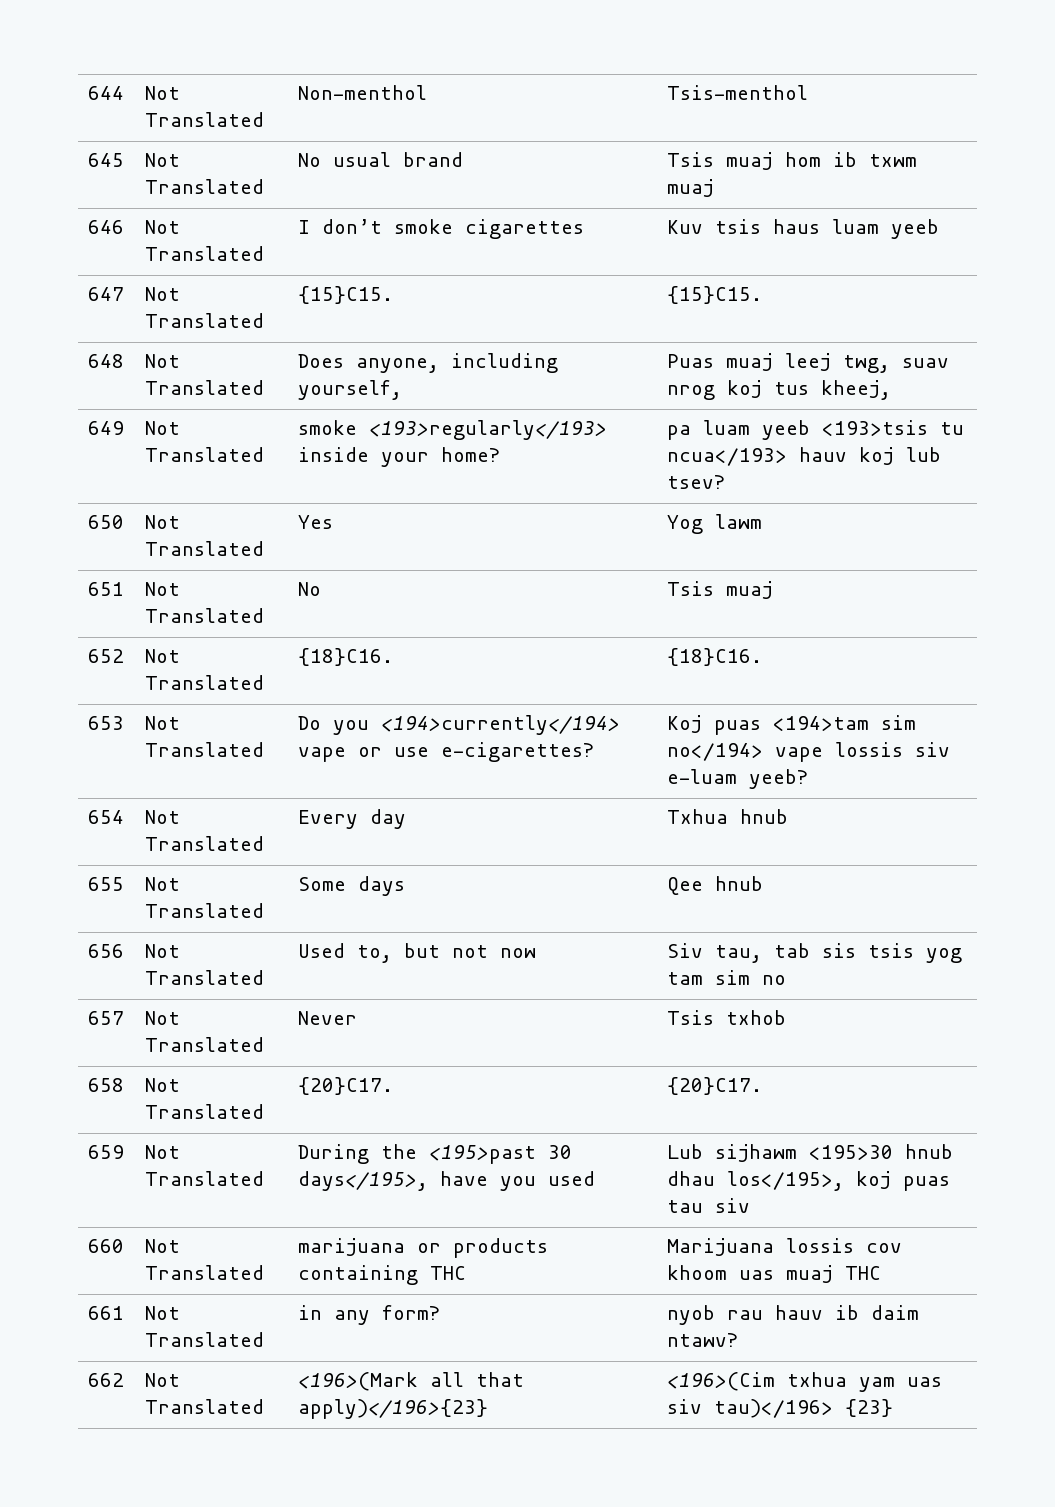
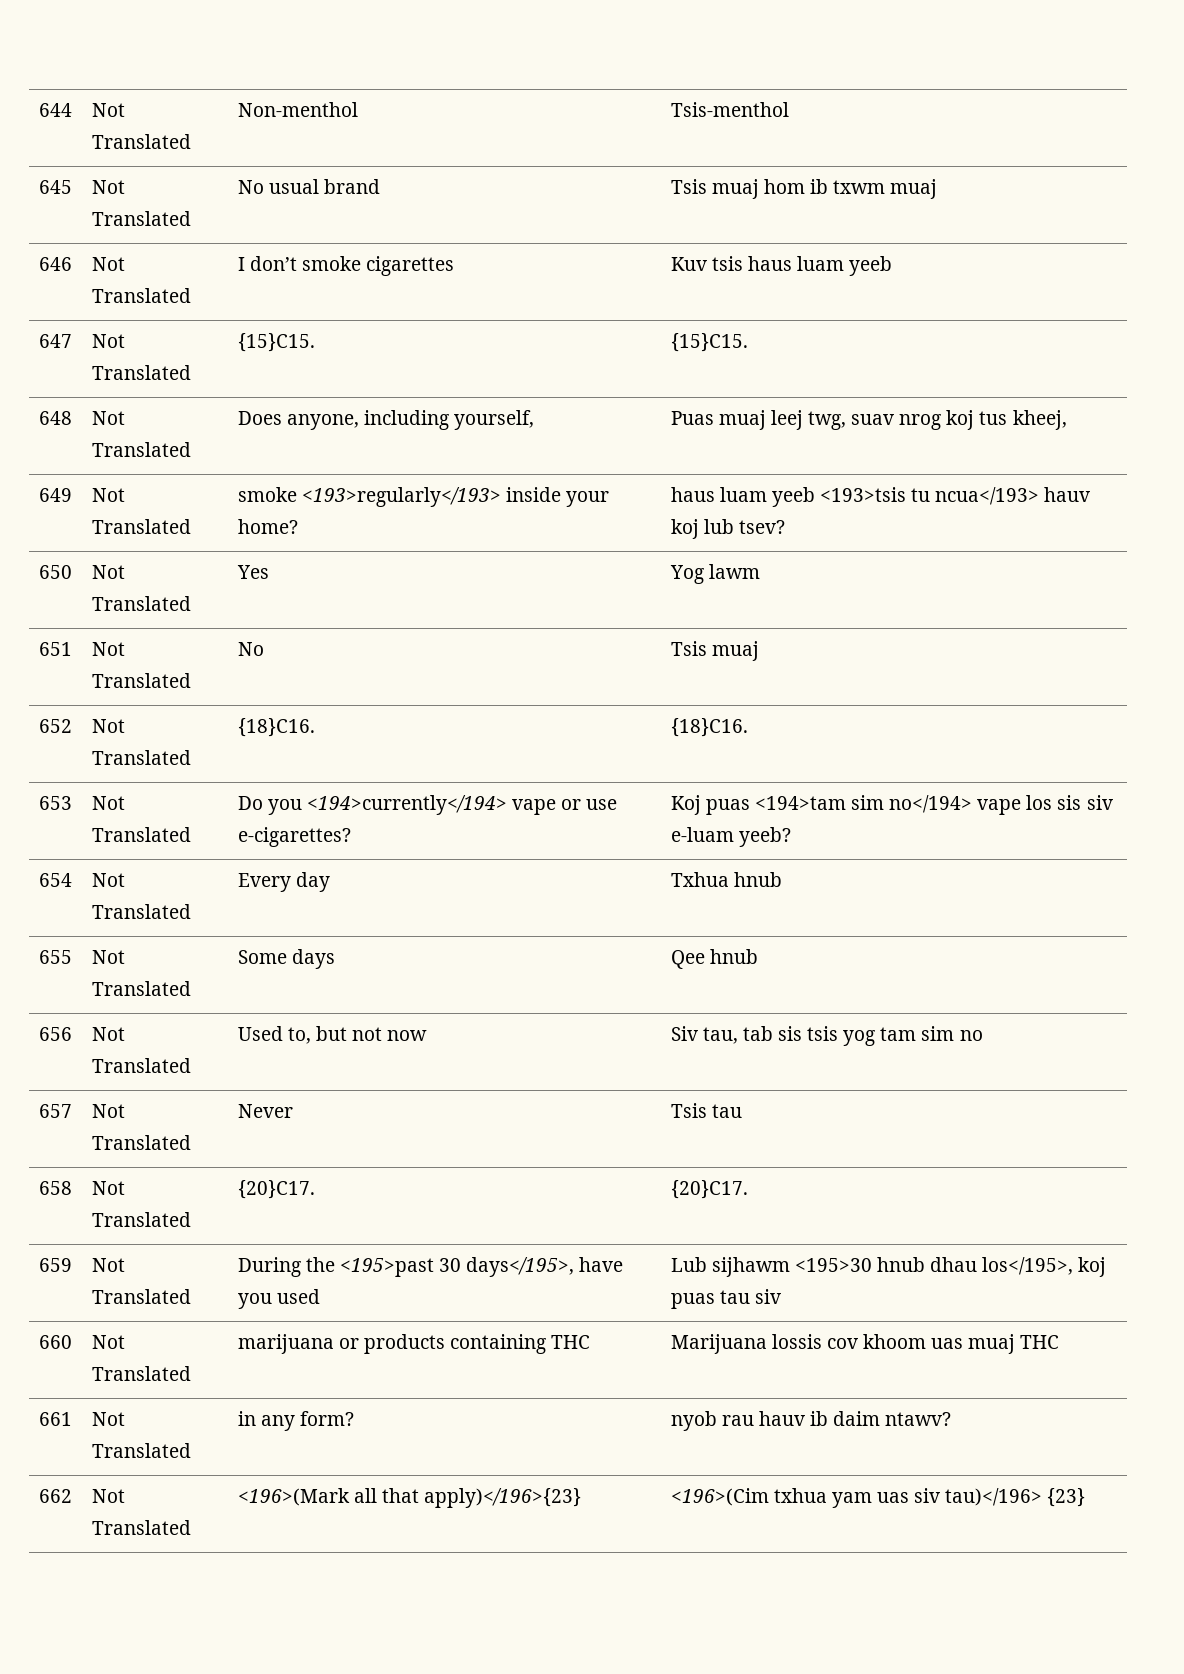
[667,425,692,440] pa -> [670,487,715,502] haus
[835,742,904,757] lossis -> [1026,795,1082,810] los sis
[726,1010,787,1025] txhob -> [711,1104,742,1118] tau

